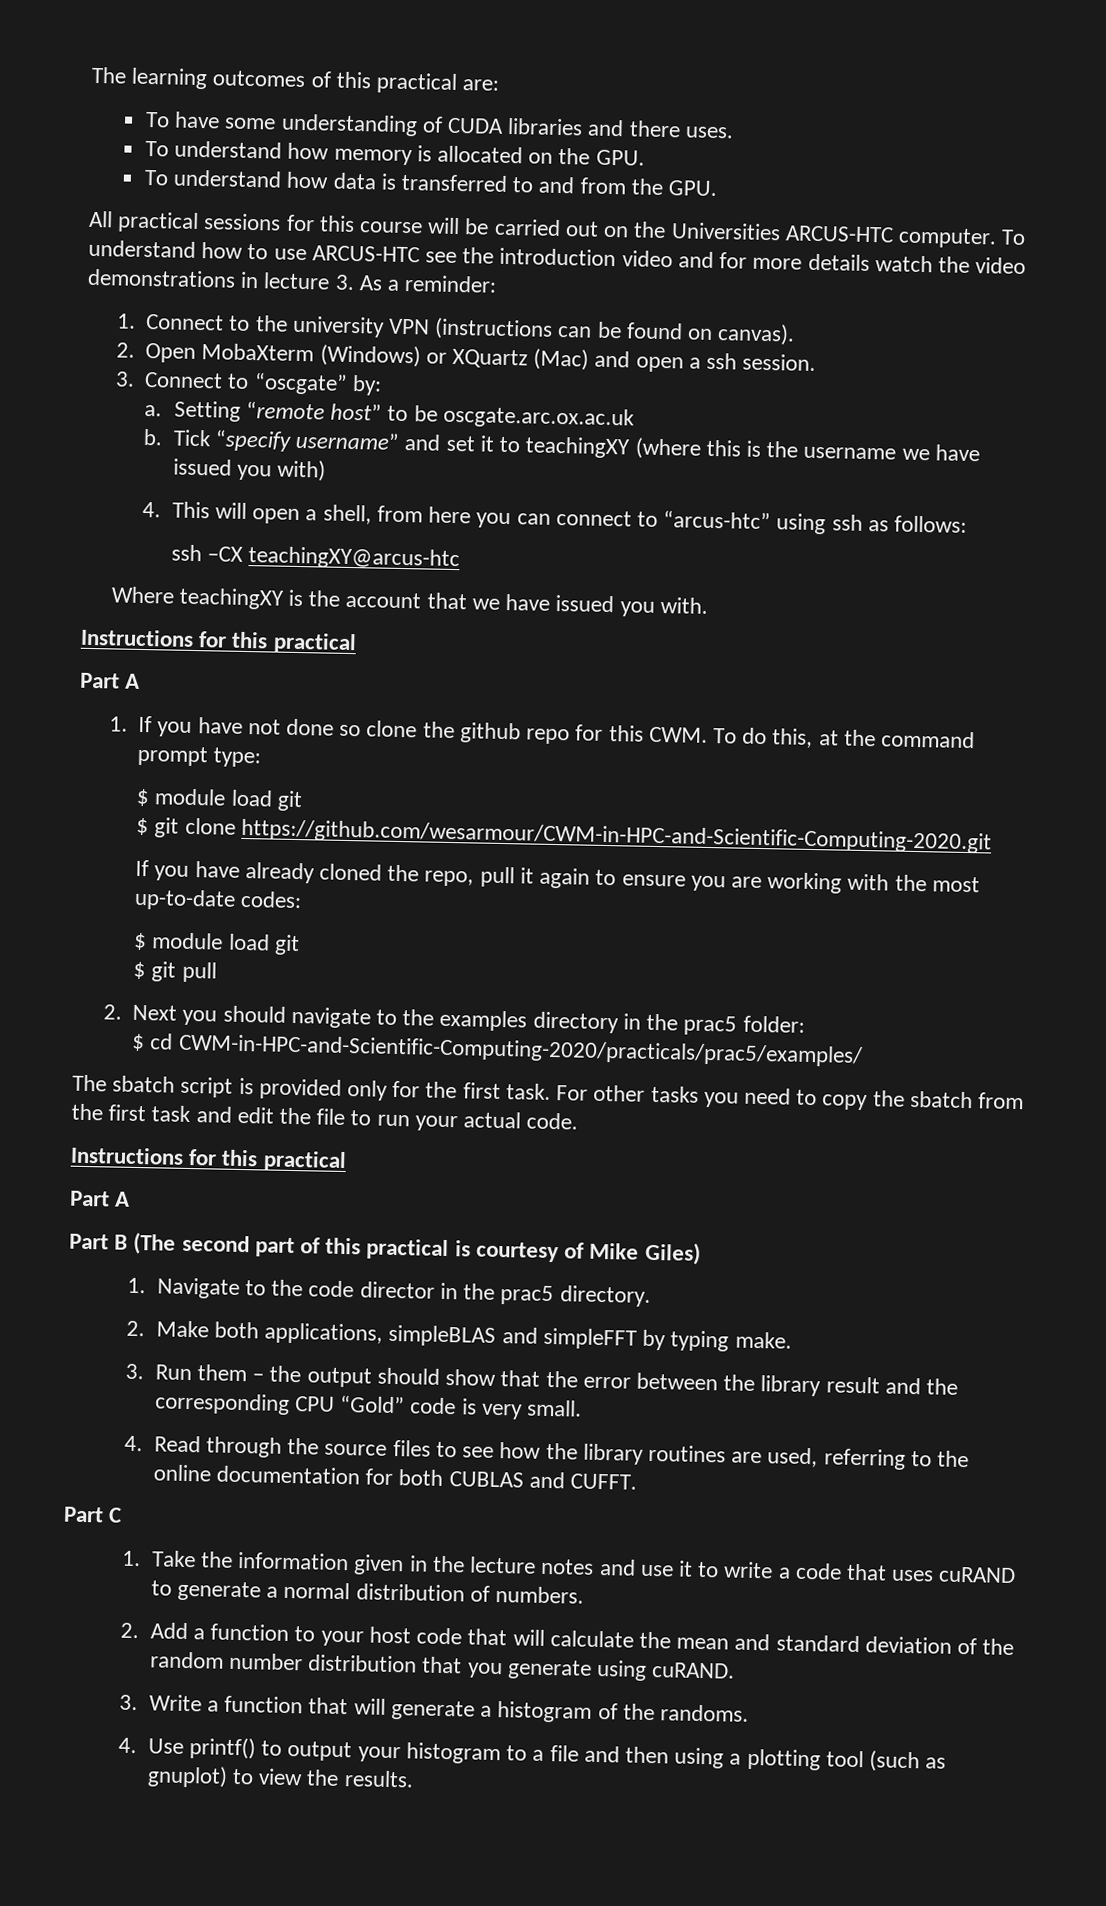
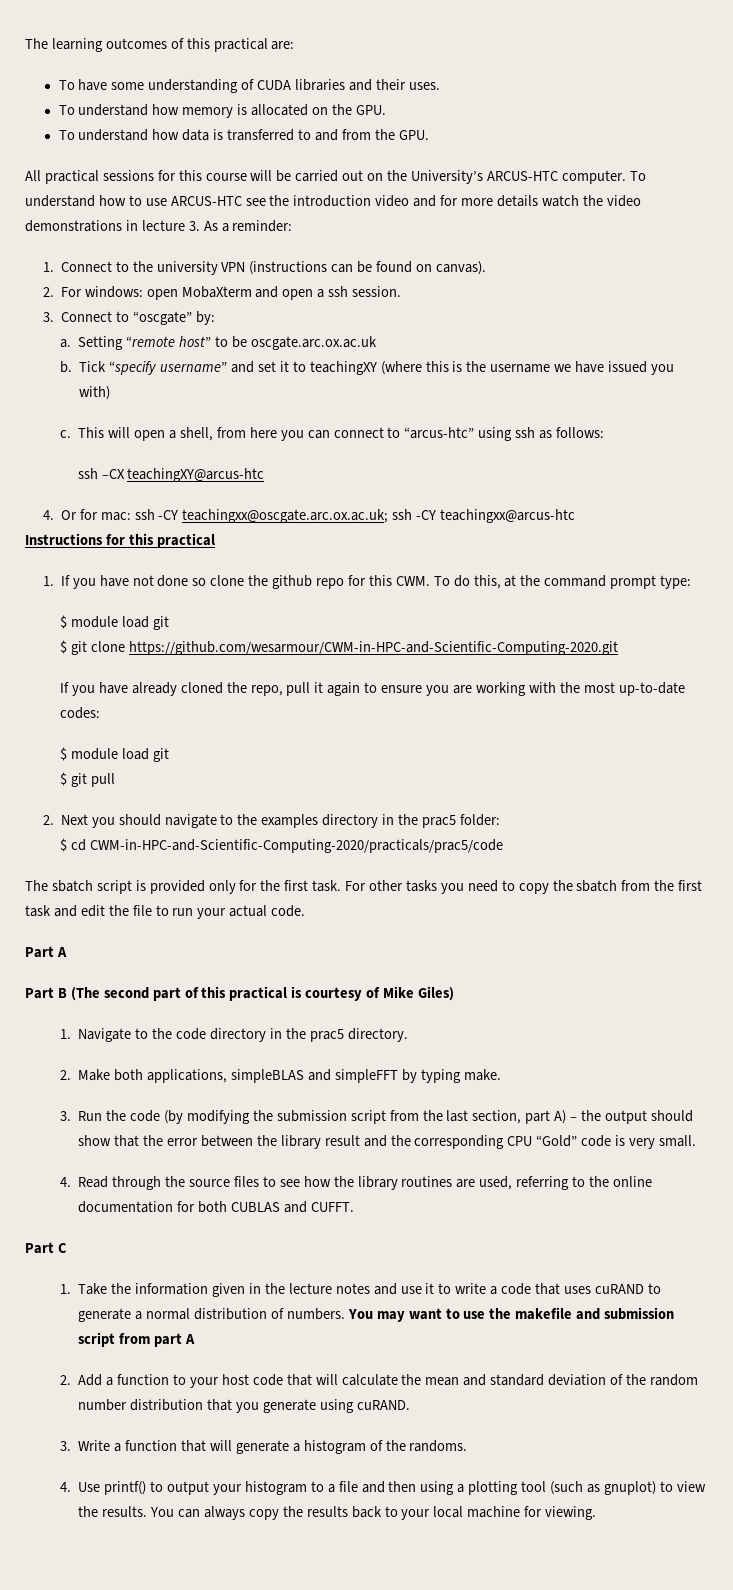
[628,120,681,138] there -> [375,79,406,90] their
[670,222,781,241] Universities -> [410,170,483,184] University’s
[145,342,590,371] Open MobaXterm (Windows) or XQuartz (Mac) -> [60,286,252,300] For windows: open MobaXterm
[142,501,162,518] 4. -> [60,430,72,438] c.
[110,586,708,617] [80,628,357,655] [80,672,141,689] Where teachingXY is the account that we have issued you with. // Instructions for this practical // Part A -> [42,509,576,523] [25,533,215,548] 4. Or for mac: ssh -CY teachingxx@oscgate.arc.ox.ac.uk; ssh -CY teachingxx@arcus-htc // Instructions for this practical
[177,1033,863,1068] CWM-in-HPC-and-Scientific-Computing-2020/practicals/prac5/examples/ -> [89,839,503,853] CWM-in-HPC-and-Scientific-Computing-2020/practicals/prac5/code
[70,1146,347,1173] // Instructions for this practical -> (306, 911) none
[359,1281,435,1299] director -> [209,1028,266,1042] directory
[197,1364,248,1382] them -> [106,1110,567,1124] the code (by modifying the submission script from the last section, part A)
(585, 1595) none -> [347,1307,675,1322] [78,1332,196,1347] You may want to use the makefile and submission script from part A
(414, 1779) none -> [150,1506,597,1520] You can always copy the results back to your local machine for viewing.

